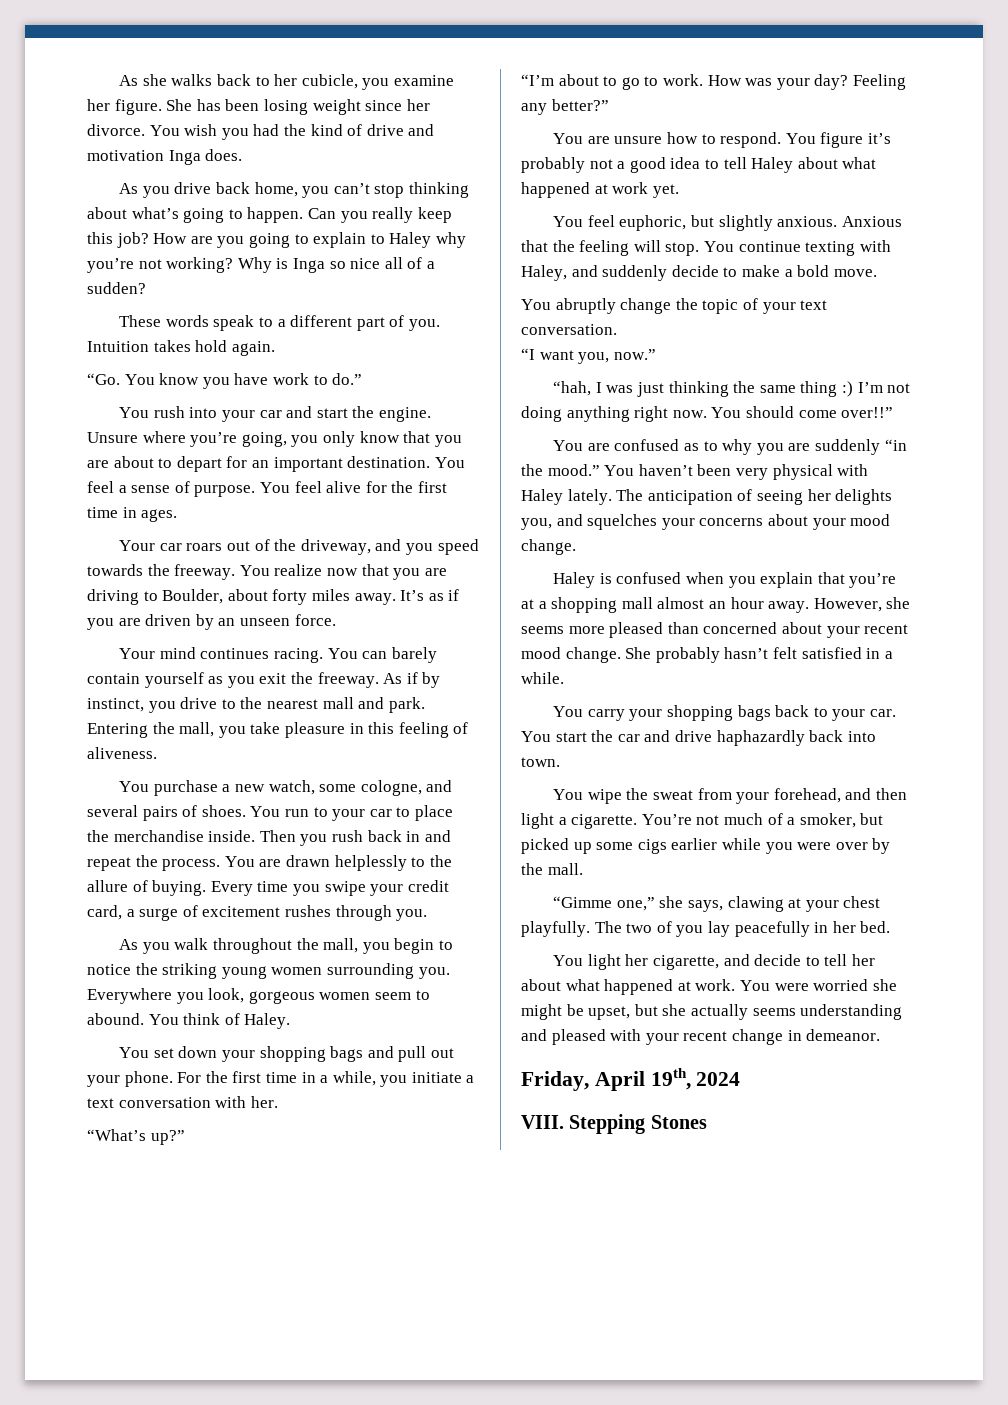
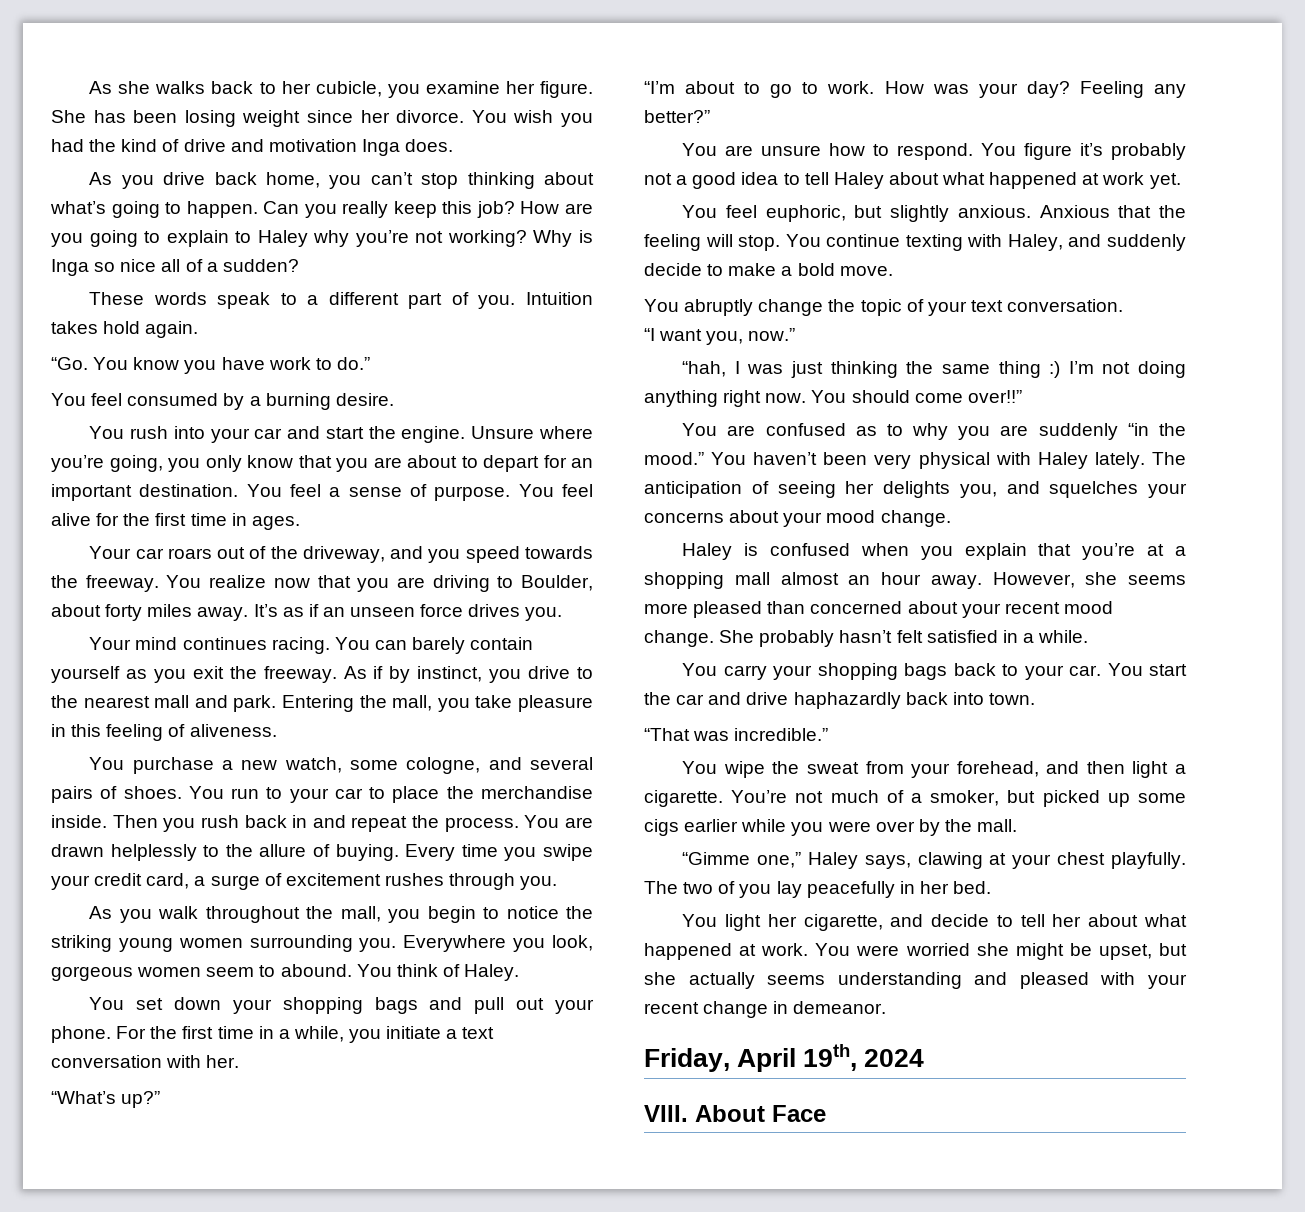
(363, 379) none -> [51,393,394,410] // You feel consumed by a burning desire.
[87,614,336,630] you are driven by an unseen force. -> [322,604,563,621] an unseen force drives you.
(560, 762) none -> [644,728,829,741] // “That was incredible.”
[659,896,684,908] she -> [807,852,858,869] Haley
[569,1114,707,1134] Stepping Stones -> [695,1105,826,1122] About Face

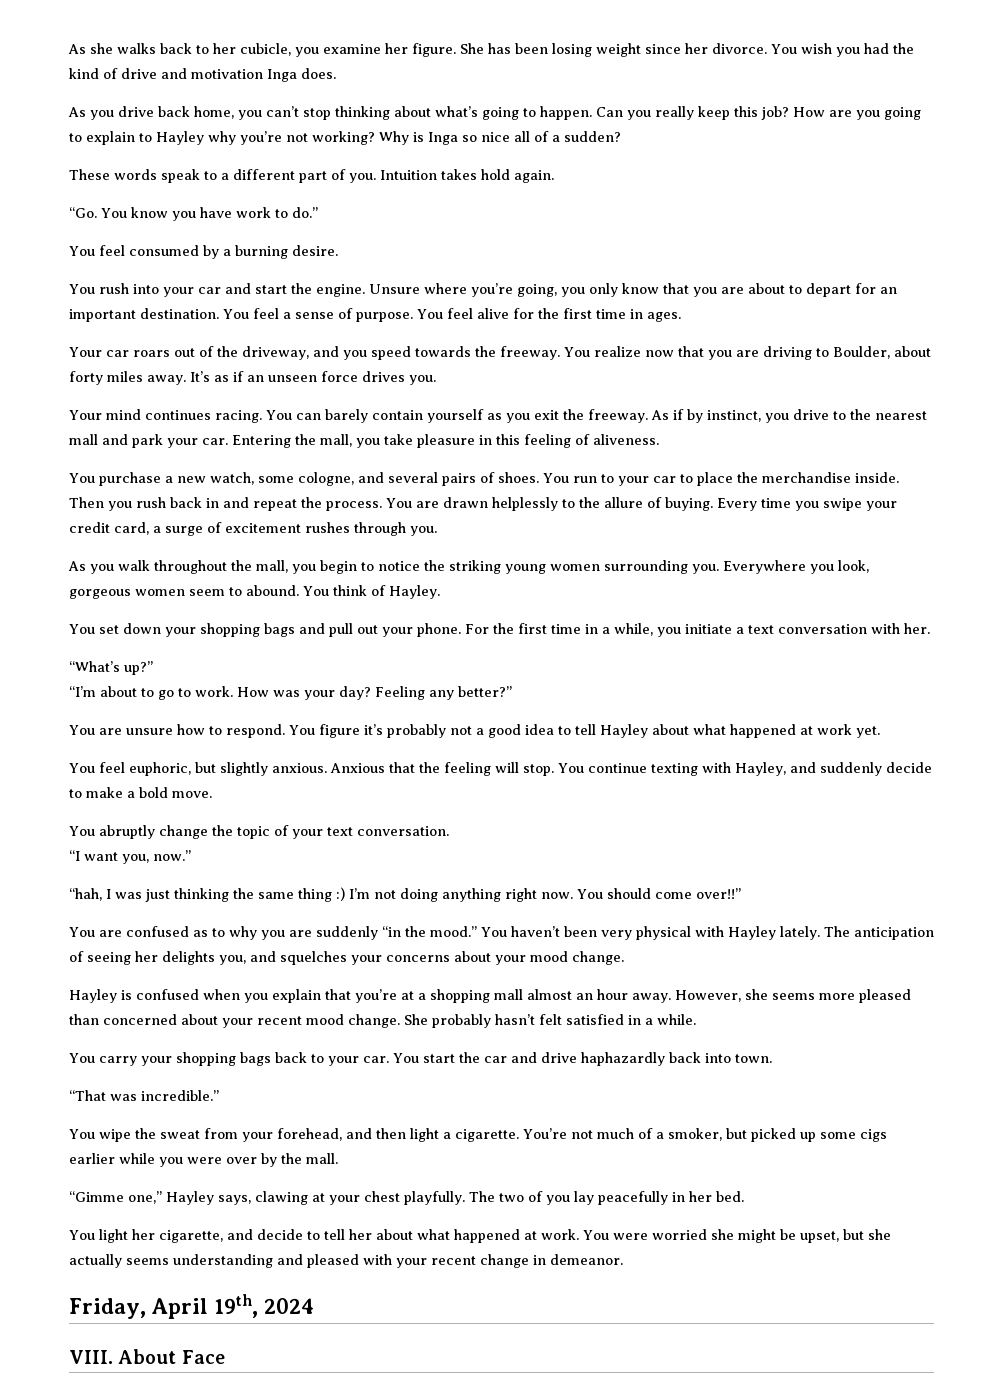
[257,230,308,247] Haley -> [156,131,204,145] Hayley
[233,695,277,712] park. -> [132,434,228,448] park your car.
[464,964,520,981] Haley. -> [388,585,440,599] Hayley.
[833,172,884,189] Haley -> [599,724,648,738] Hayley
[1007,234,1063,251] Haley, -> [734,762,786,776] Hayley,
[1037,452,1088,469] Haley -> [727,926,776,940] Hayley
[682,543,733,560] Haley -> [69,989,117,1003] Hayley
[807,852,858,869] Haley -> [166,1191,214,1205] Hayley

